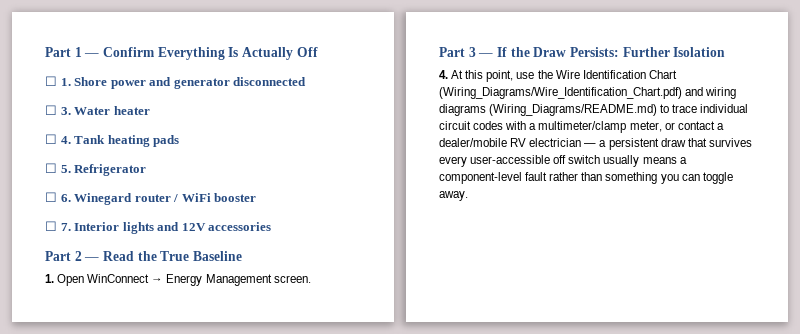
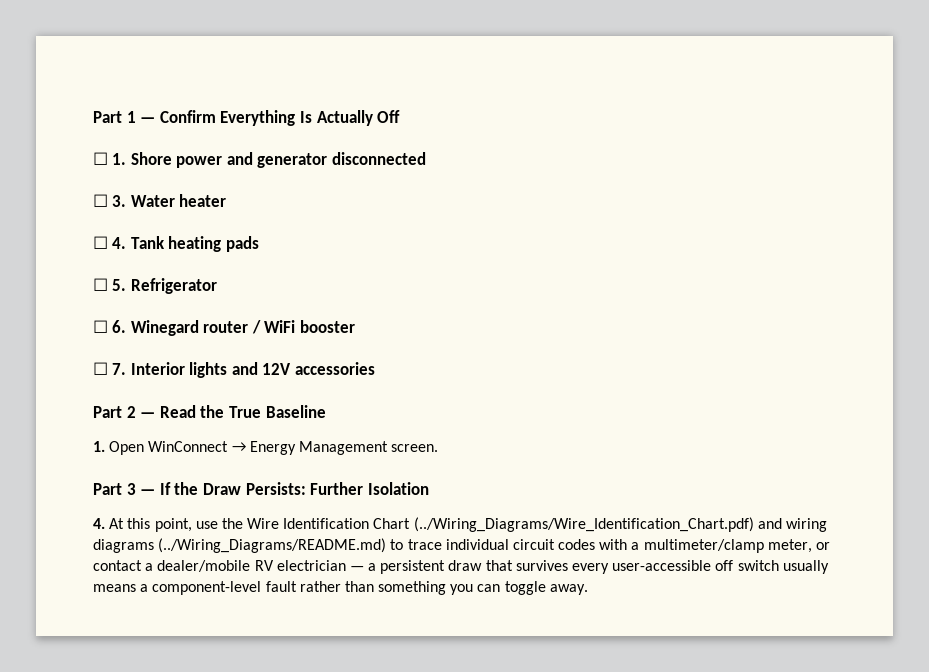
[439,87,682,99] (Wiring_Diagrams/Wire_Identification_Chart.pdf) -> [413,517,754,532] (../Wiring_Diagrams/Wire_Identification_Chart.pdf)
[489,104,658,116] (Wiring_Diagrams/README.md) -> [158,538,387,553] (../Wiring_Diagrams/README.md)

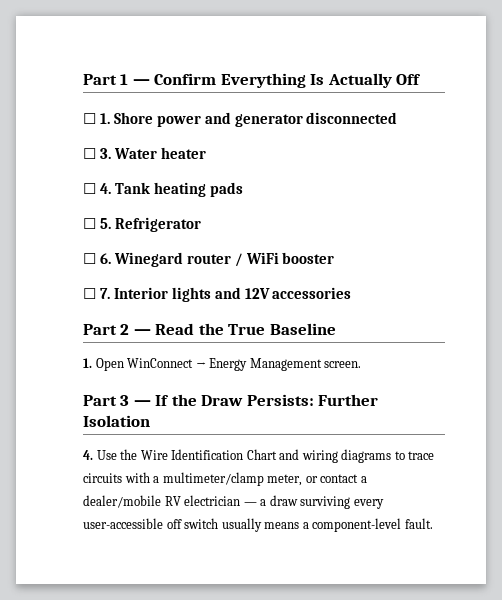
[109,518,218,532] At this point, use -> [96,450,117,460] Use
[413,517,754,532] (../Wiring_Diagrams/Wire_Identification_Chart.pdf) -> (277, 454) none
[158,538,387,553] (../Wiring_Diagrams/README.md) -> (392, 456) none
[445,539,596,550] individual circuit codes -> [83,473,122,483] circuits
[380,560,568,574] persistent draw that survives -> [269,495,351,509] draw surviving
[265,581,588,595] fault rather than something you can toggle away. -> [404,518,433,529] fault.

